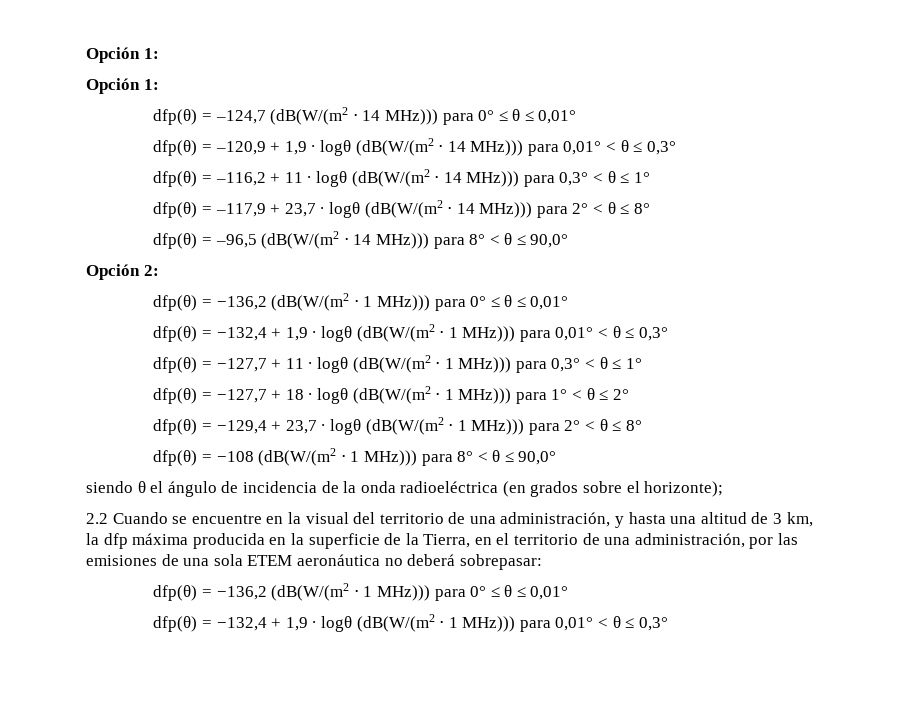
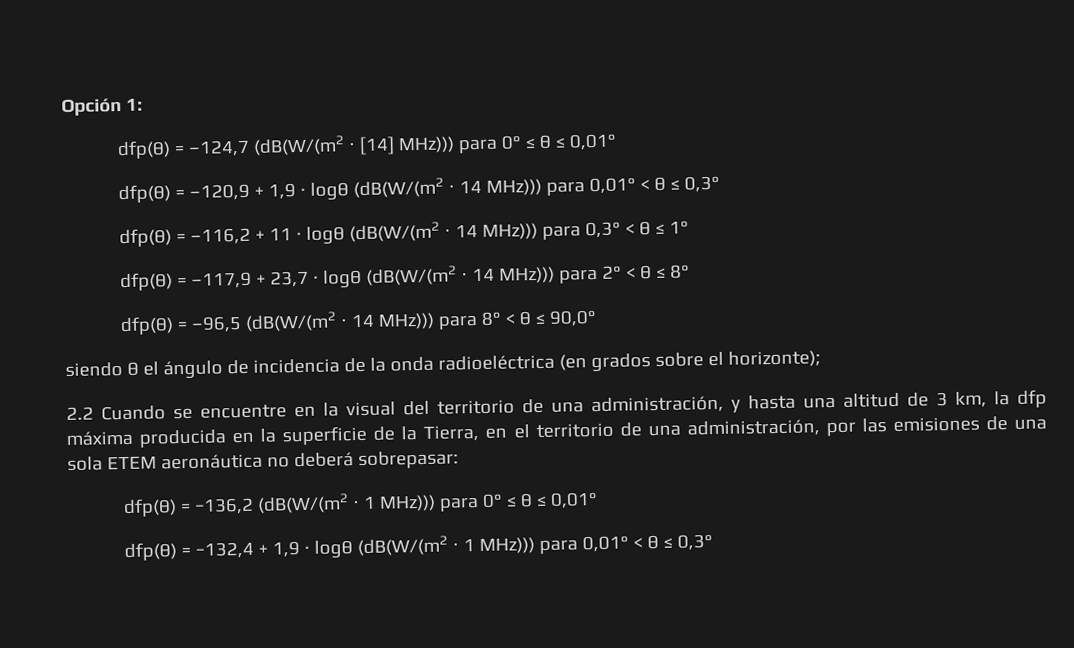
[86,47,159,63] [86,78,159,94] Opción 1: // Opción 1: -> [61,98,143,117] Opción 1:
[362,110,381,121] 14 -> [358,136,395,155] [14]
[86,264,159,280] [153,293,569,311] [153,324,668,342] [153,355,642,373] [153,386,629,404] [153,417,642,435] [153,448,557,466] // Opción 2: // dfp(θ) = −136,2 (dB(W/(m2 ⋅ 1 MHz))) para 0° ≤ θ ≤ 0,01° // dfp(θ) = −132,4 + 1,9 ∙ logθ (dB(W/(m2 ⋅ 1 MHz))) para 0,01° < θ ≤ 0,3° // dfp(θ) = −127,7 + 11 ∙ logθ (dB(W/(m2 ⋅ 1 MHz))) para 0,3° < θ ≤ 1° // dfp(θ) = −127,7 + 18 ∙ logθ (dB(W/(m2 ⋅ 1 MHz))) para 1° < θ ≤ 2° // dfp(θ) = −129,4 + 23,7 ∙ logθ (dB(W/(m2 ⋅ 1 MHz))) para 2° < θ ≤ 8° // dfp(θ) = −108 (dB(W/(m2 ⋅ 1 MHz))) para 8° < θ ≤ 90,0° -> (597, 318) none

